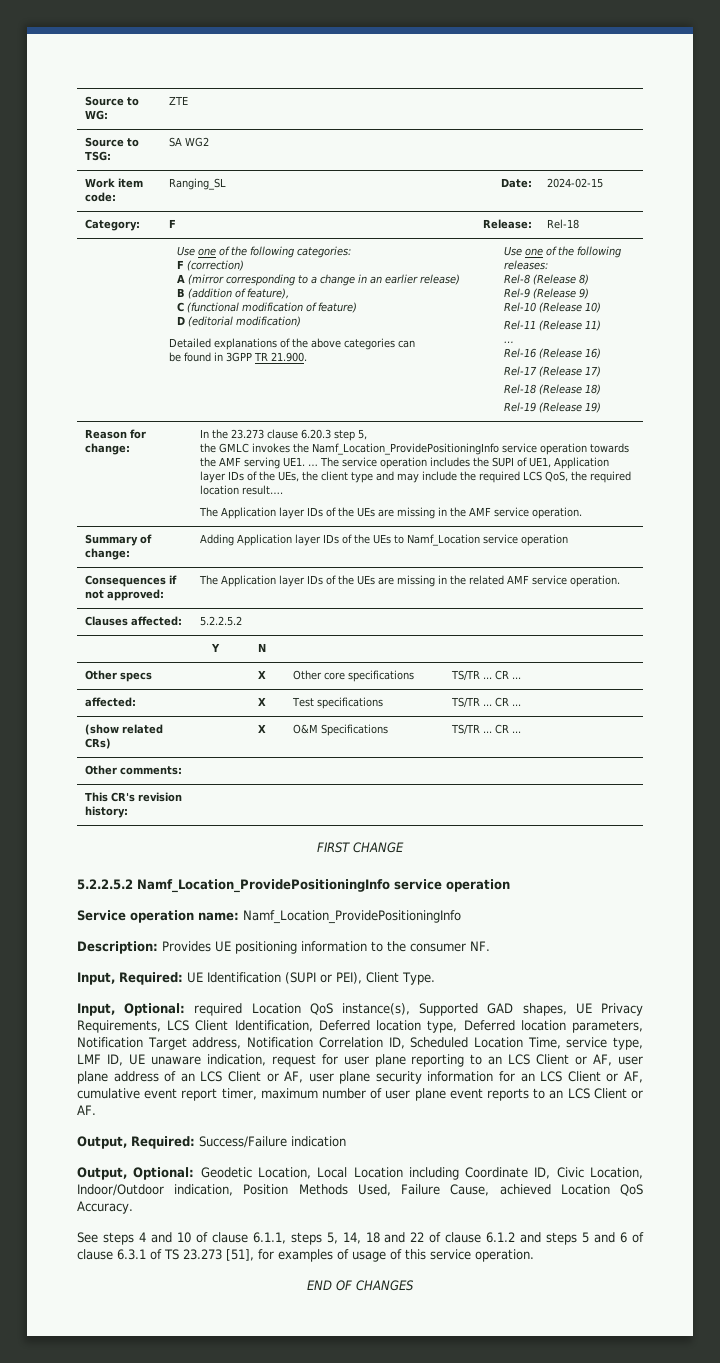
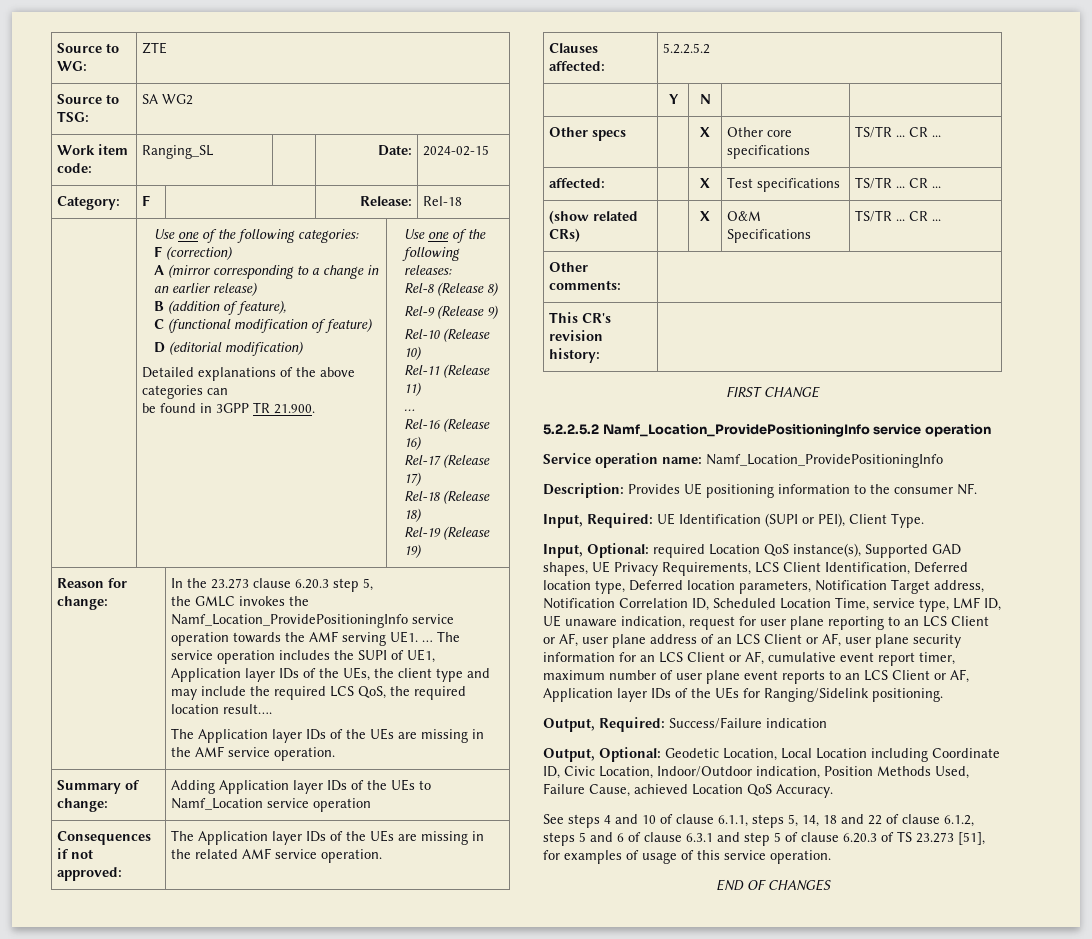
[77,1105,96,1115] AF. -> [950,669,969,683] [543,687,943,702] AF, Application layer IDs of the UEs for Ranging/Sidelink positioning.
[486,1232,542,1243] 6.1.2 and -> [944,815,974,827] 6.1.2,
(146, 1254) none -> [717,832,877,846] and step 5 of clause 6.20.3

